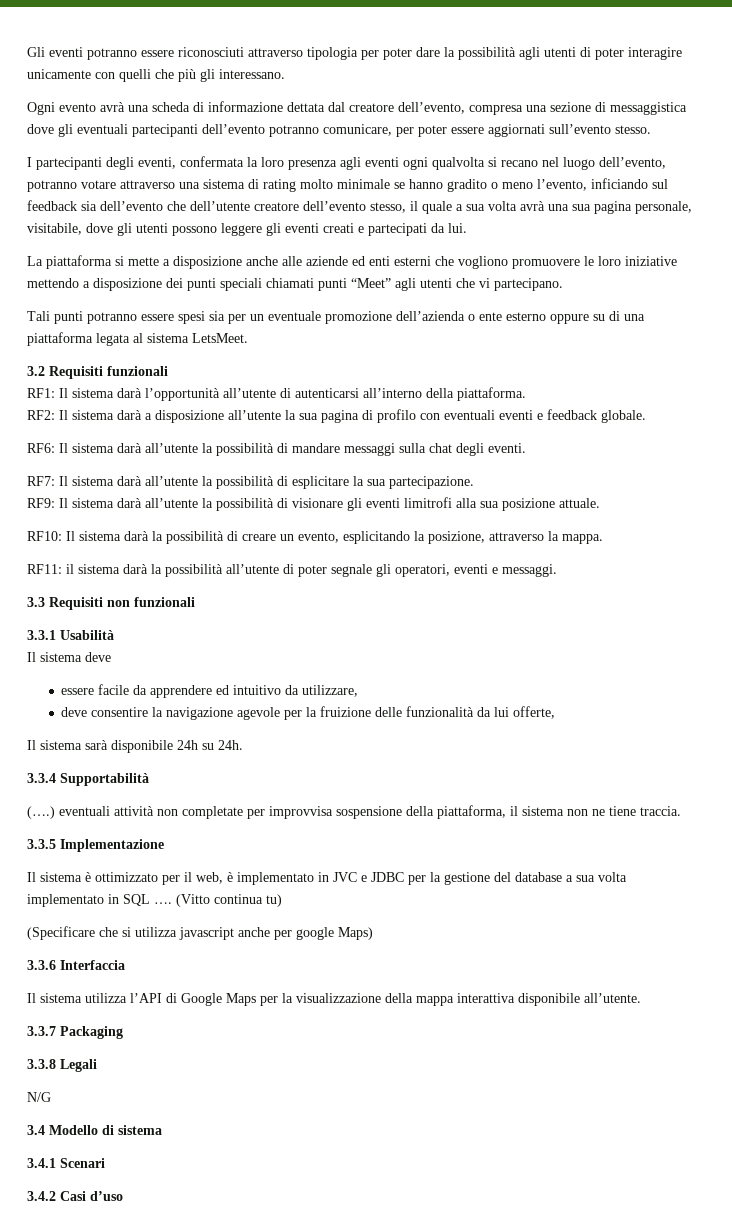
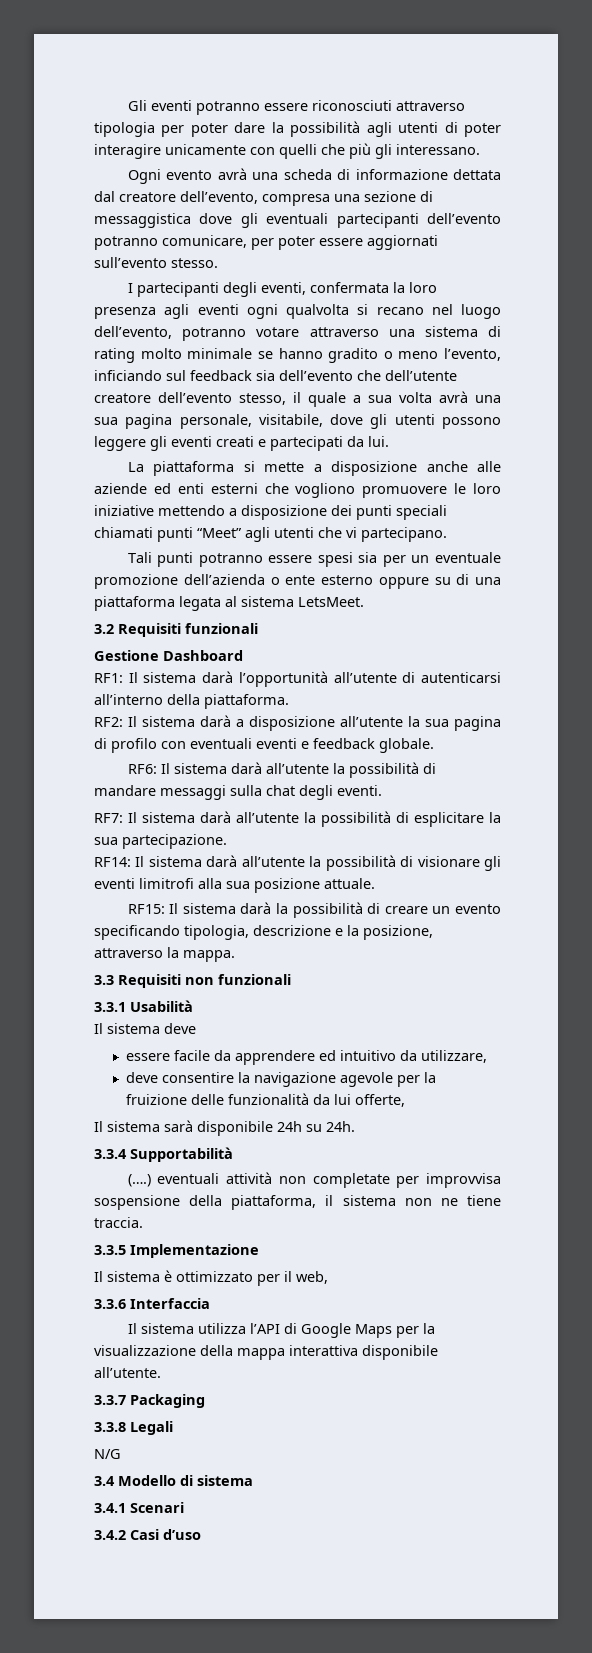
(168, 371) none -> [94,650,243,661] // Gestione Dashboard
[27,498,55,508] RF9: -> [94,857,131,867] RF14:
[27,531,62,541] RF10: -> [127,904,165,914] RF15:
[298,531,410,544] evento, esplicitando -> [454,904,501,914] [94,925,343,940] evento specificando tipologia, descrizione e
[27,564,557,577] // RF11: il sistema darà la possibilità all’utente di poter segnale gli operatori, eventi e messaggi. -> (235, 956) none
[227,872,627,885] [27,894,282,907] [27,926,373,940] è implementato in JVC e JDBC per la gestione del database a sua volta implementato in SQL …. (Vitto continua tu) // (Specificare che si utilizza javascript anche per google Maps) -> (328, 1277) none

